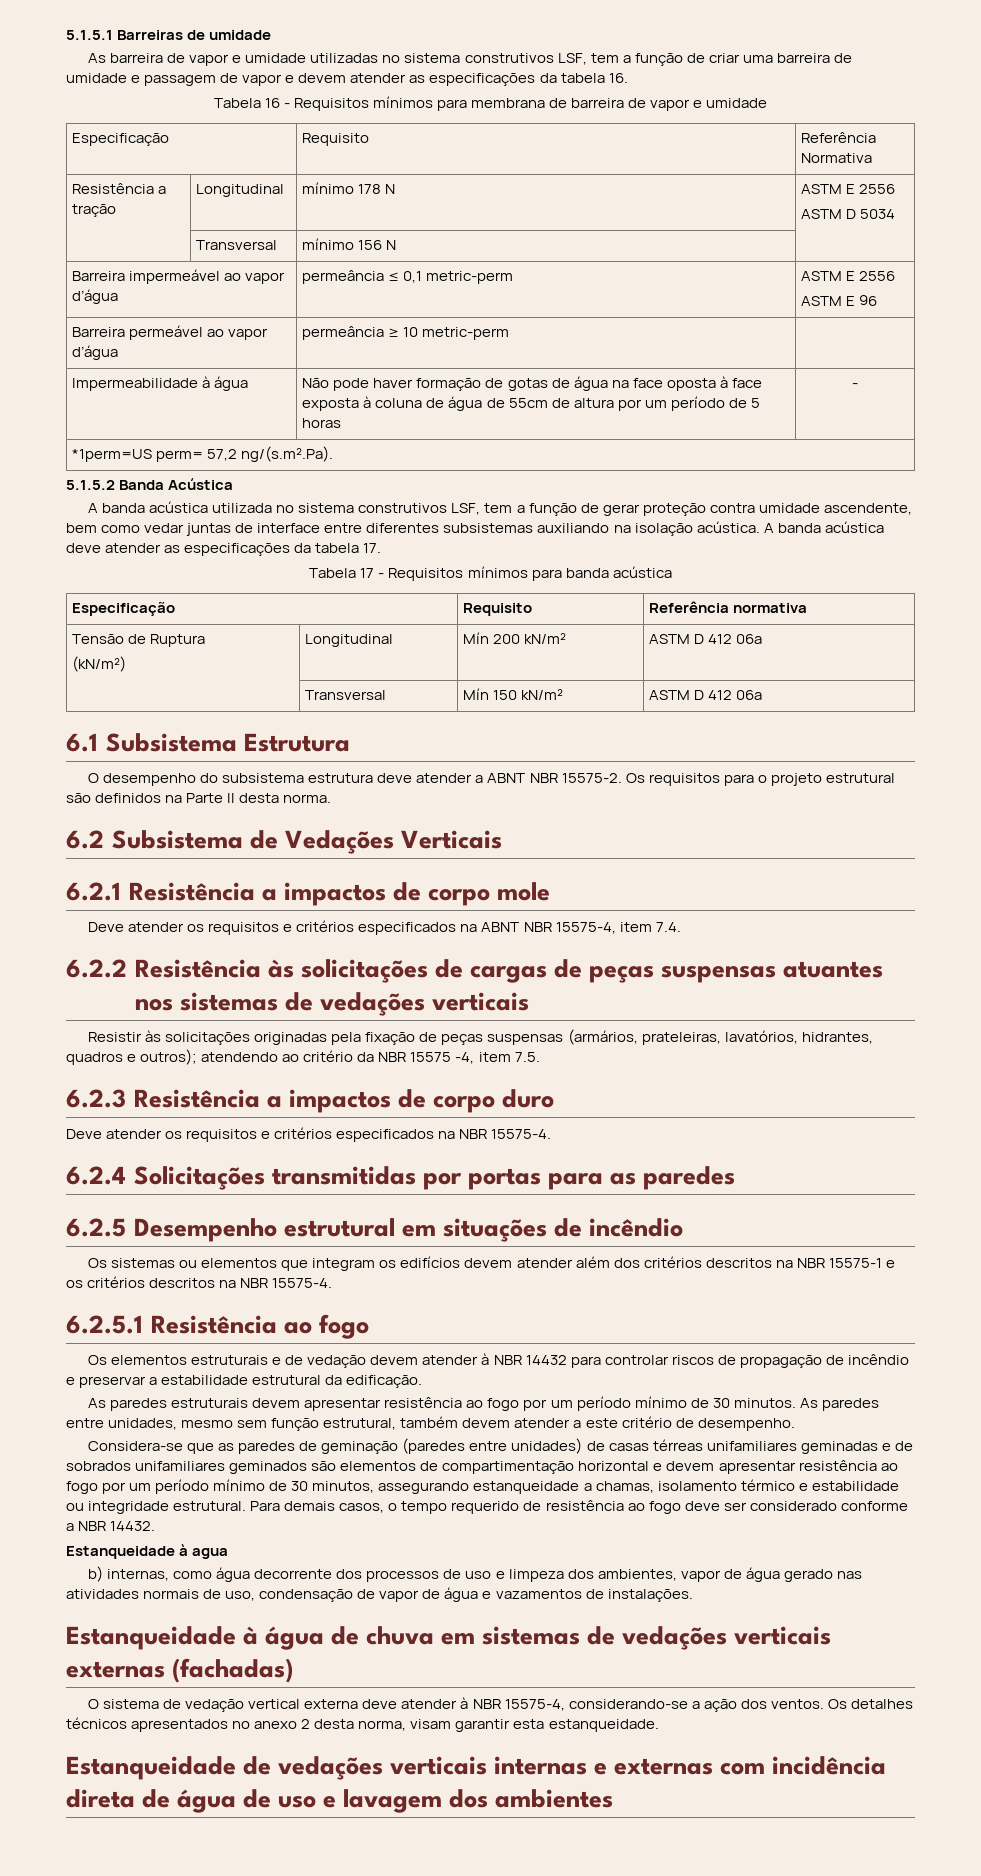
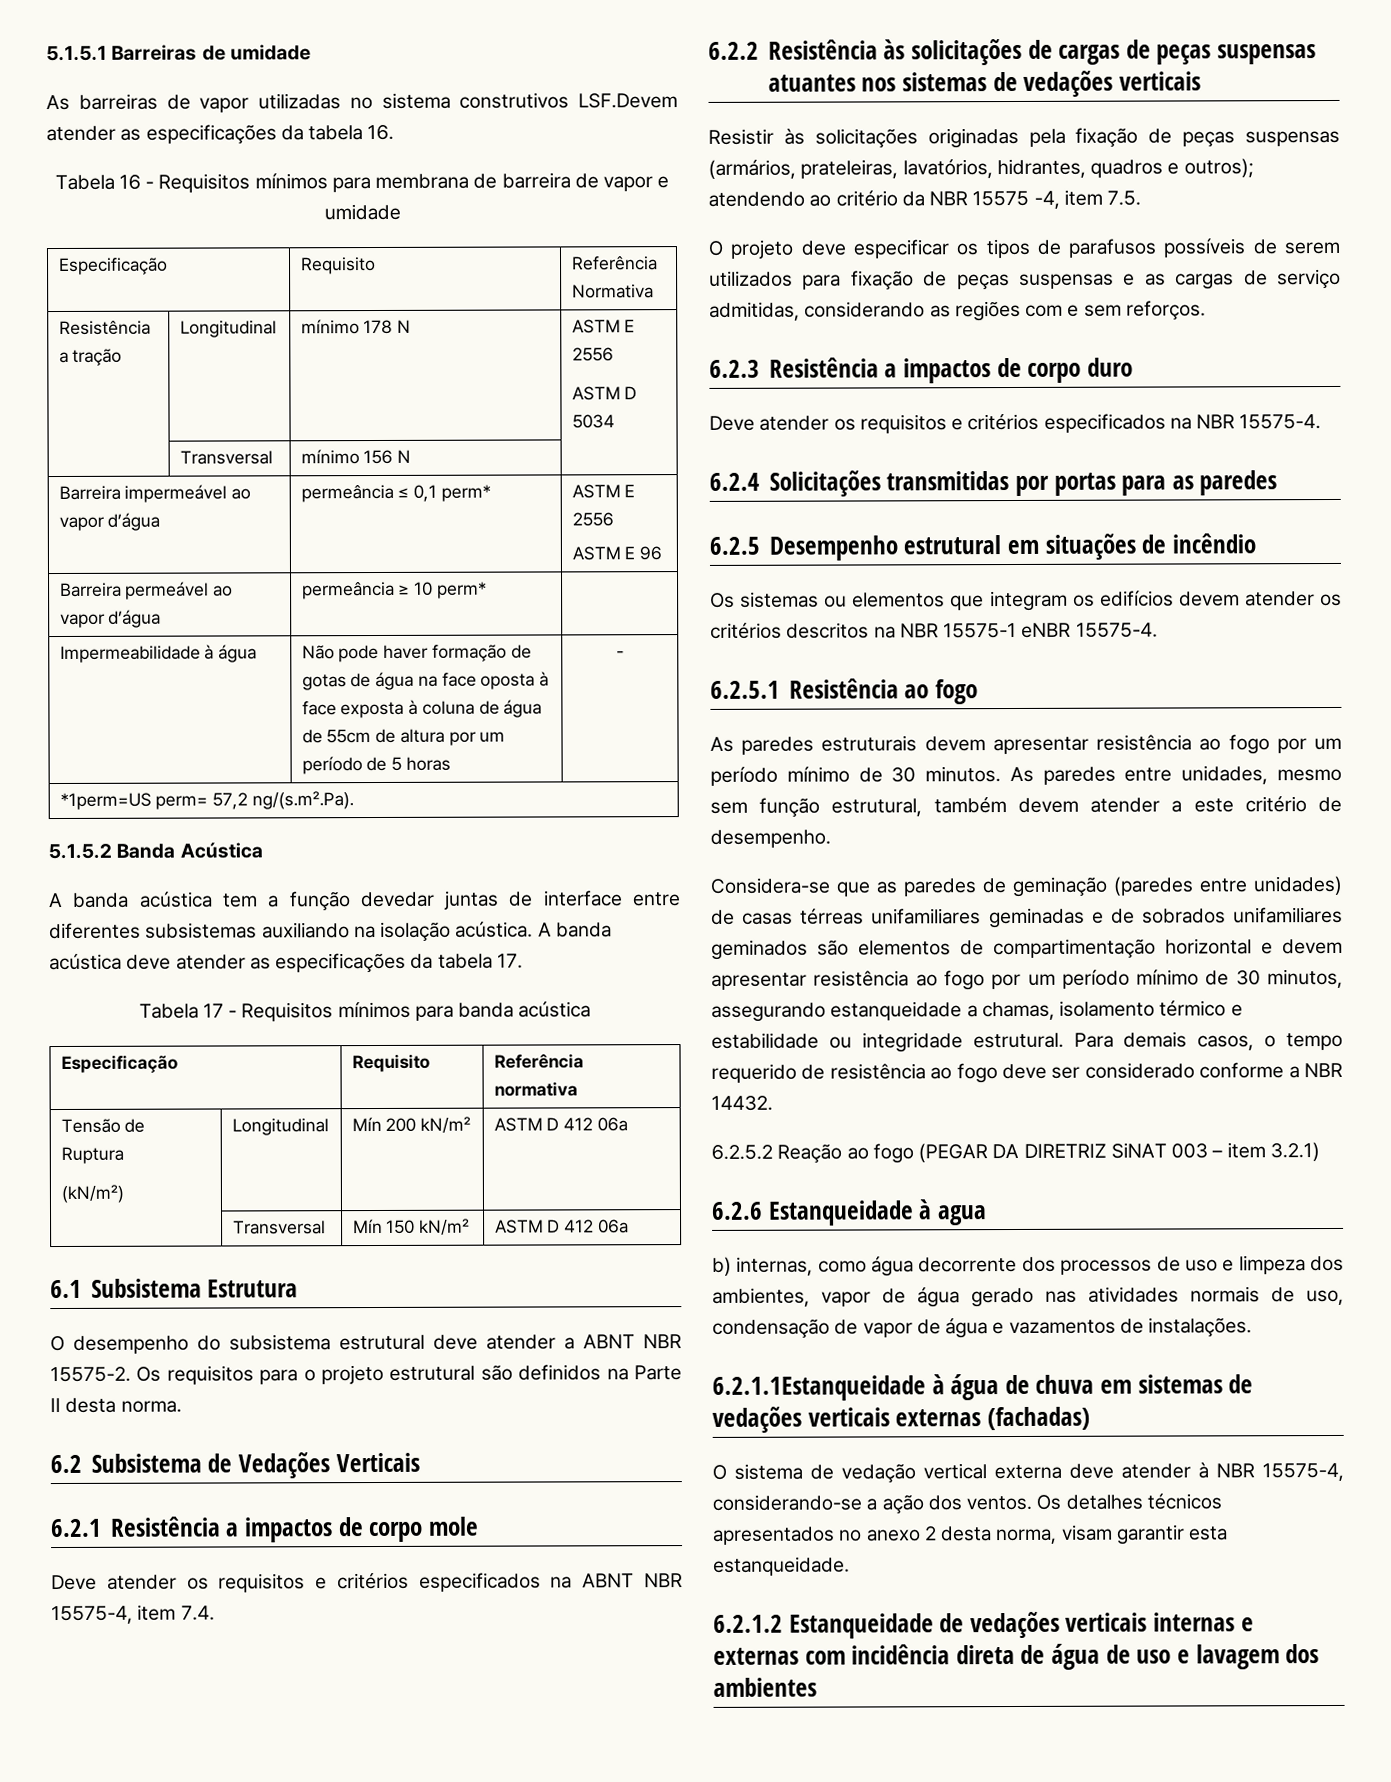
[110,53,307,66] barreira de vapor e umidade -> [78,93,250,113] barreiras de vapor
[557,53,852,66] [66,73,347,86] LSF, tem a função de criar uma barreira de umidade e passagem de vapor e devem -> [578,93,678,109] LSF.Devem
[426,271,514,284] metric-perm -> [440,484,491,502] perm*
[422,327,510,340] metric-perm -> [436,581,487,599] perm*
[212,503,912,516] [66,523,185,533] utilizada no sistema construtivos LSF, tem a função de gerar proteção contra umidade ascendente, bem como vedar -> [222,891,435,912] tem a função devedar
[308,773,374,783] estrutura -> [339,1334,425,1351] estrutural
(540, 1057) none -> [708,238,1341,259] [709,268,1341,291] [709,300,1206,322] // O projeto deve especificar os tipos de parafusos possíveis de serem utilizados para fixação de peças suspensas e as cargas de serviço admitidas, considerando as regiões com e sem reforços.
[575,1256,640,1268] além dos -> [1320,593,1342,607] os
[885,1260,895,1268] [66,1276,269,1288] e os critérios descritos na NBR -> [1021,622,1072,638] eNBR
[88,1353,909,1368] [66,1375,423,1388] // Os elementos estruturais e de vedação devem atender à NBR 14432 para controlar riscos de propagação de incêndio e preservar a estabilidade estrutural da edificação. -> (978, 692) none
(156, 1526) none -> [711,1142,1320,1164] [711,1201,763,1220] 6.2.5.2 Reação ao fogo (PEGAR DA DIRETRIZ SiNAT 003 – item 3.2.1) // 6.2.6
[66,1626,236,1650] Estanqueidade -> [712,1375,926,1401] 6.2.1.1Estanqueidade
(659, 1725) none -> [713,1614,783,1633] 6.2.1.2

